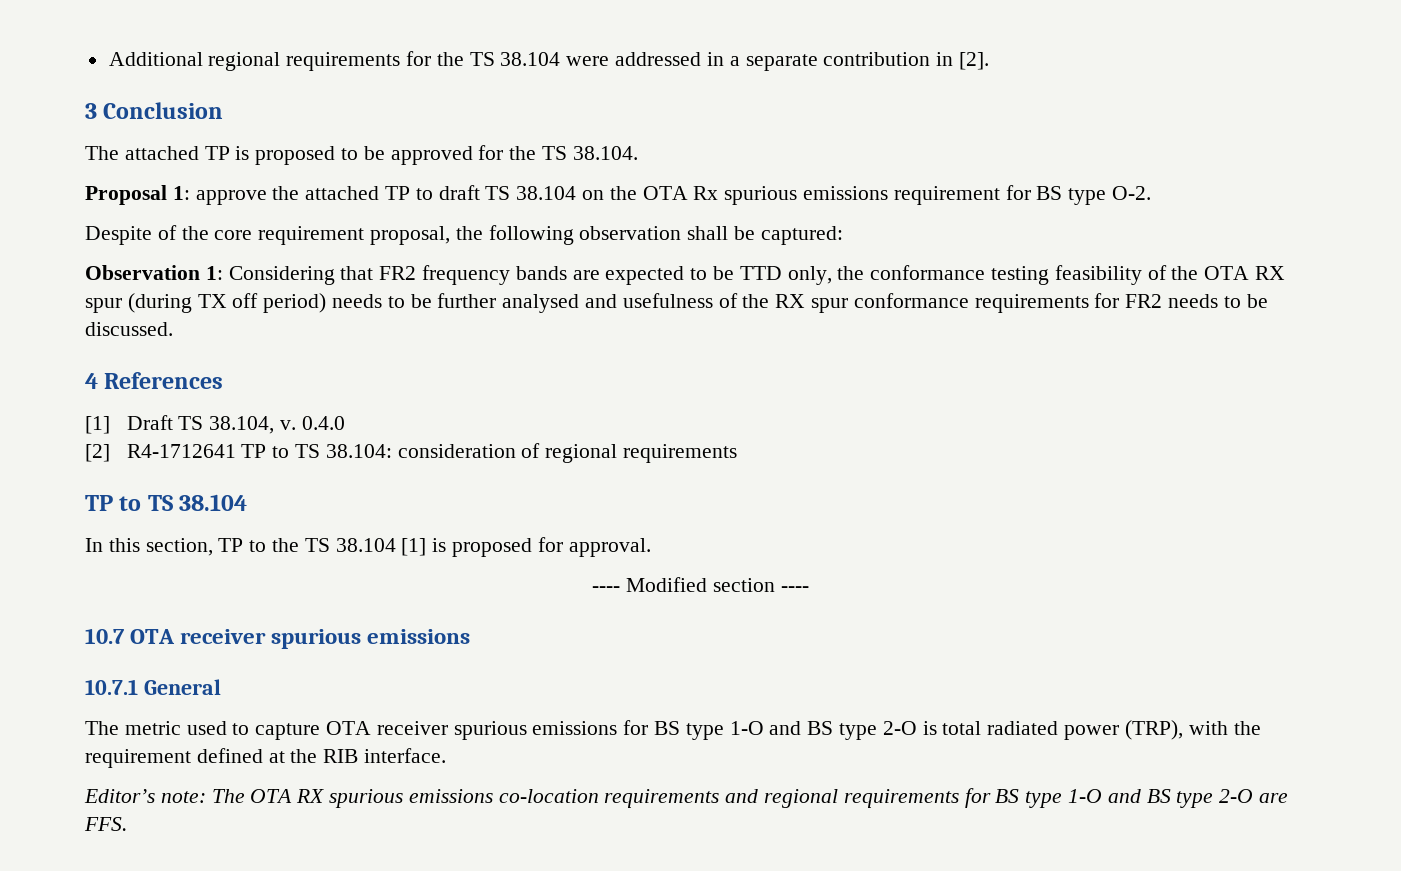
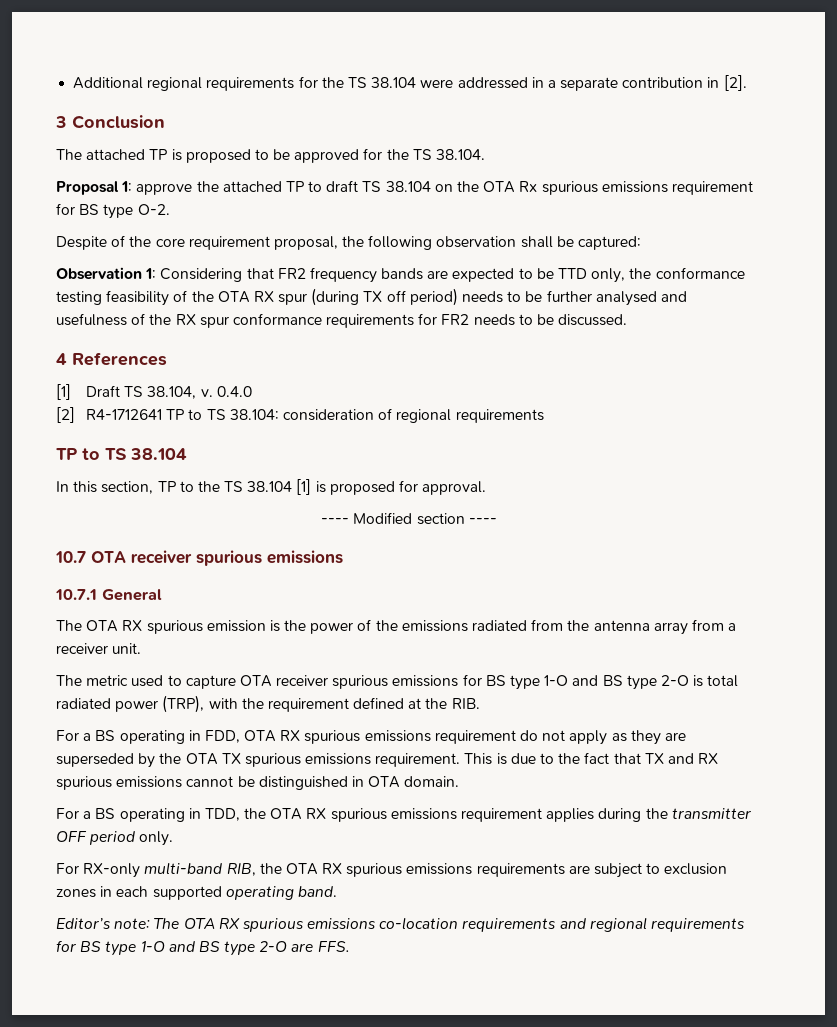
(221, 687) none -> [56,619,737,635] [56,643,142,654] // The OTA RX spurious emission is the power of the emissions radiated from the antenna array from a receiver unit.
[323,748,447,763] RIB interface. -> [451,698,480,709] [56,730,686,745] [56,752,719,768] [56,776,460,790] [56,808,751,822] [56,831,174,846] [56,862,728,878] [56,886,337,900] RIB. // For a BS operating in FDD, OTA RX spurious emissions requirement do not apply as they are superseded by the OTA TX spurious emissions requirement. This is due to the fact that TX and RX spurious emissions cannot be distinguished in OTA domain. // For a BS operating in TDD, the OTA RX spurious emissions requirement applies during the transmitter OFF period only. // For RX-only multi-band RIB, the OTA RX spurious emissions requirements are subject to exclusion zones in each supported operating band.

